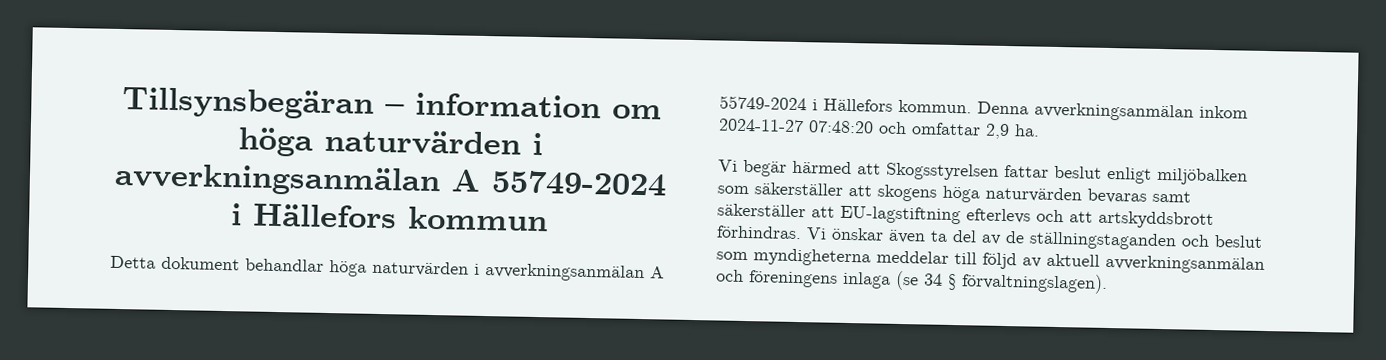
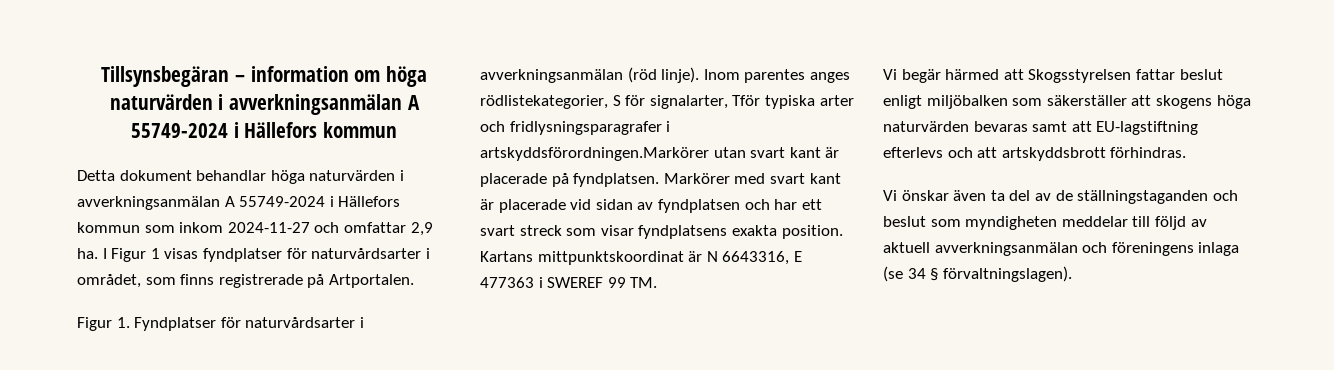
[898,99,1194,122] kommun. Denna avverkningsanmälan -> [77,222,175,233] kommun som
[808,120,874,134] 07:48:20 -> (310, 227) none
(1040, 130) none -> [102,248,430,262] [77,274,414,288] [77,317,364,331] [480,67,850,83] [480,95,854,109] [480,121,671,135] [480,147,840,161] [480,173,841,187] [480,199,822,213] [480,225,843,239] [480,251,802,265] [480,277,658,288] I Figur 1 visas fyndplatser för naturvårdsarter i området, som finns registrerade på Artportalen. // Figur 1. Fyndplatser för naturvårdsarter i avverkningsanmälan (röd linje). Inom parentes anges rödlistekategorier, S för signalarter, Tför typiska arter och fridlysningsparagrafer i artskyddsförordningen.Markörer utan svart kant är placerade på fyndplatsen. Markörer med svart kant är placerade vid sidan av fyndplatsen och har ett svart streck som visar fyndplatsens exakta position. Kartans mittpunktskoordinat är N 6643316, E 477363 i SWEREF 99 TM.
[717,203,806,218] säkerställer -> (1068, 126) none
(802, 232) none -> (1187, 152) //
[753,248,871,267] myndigheterna -> [965,216,1058,230] myndigheten

